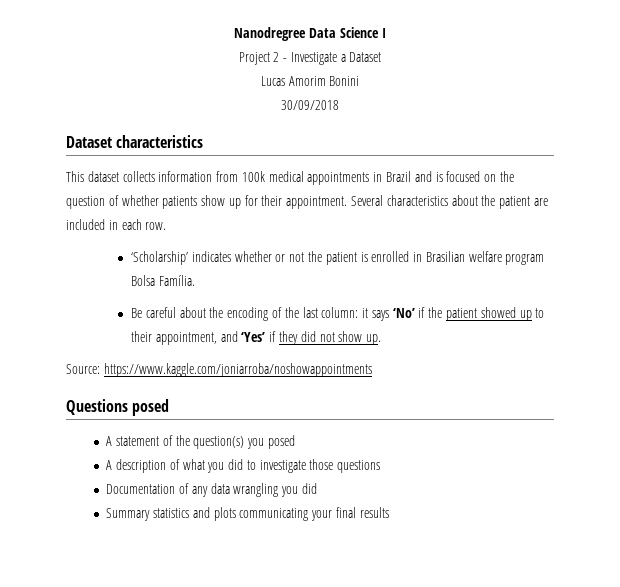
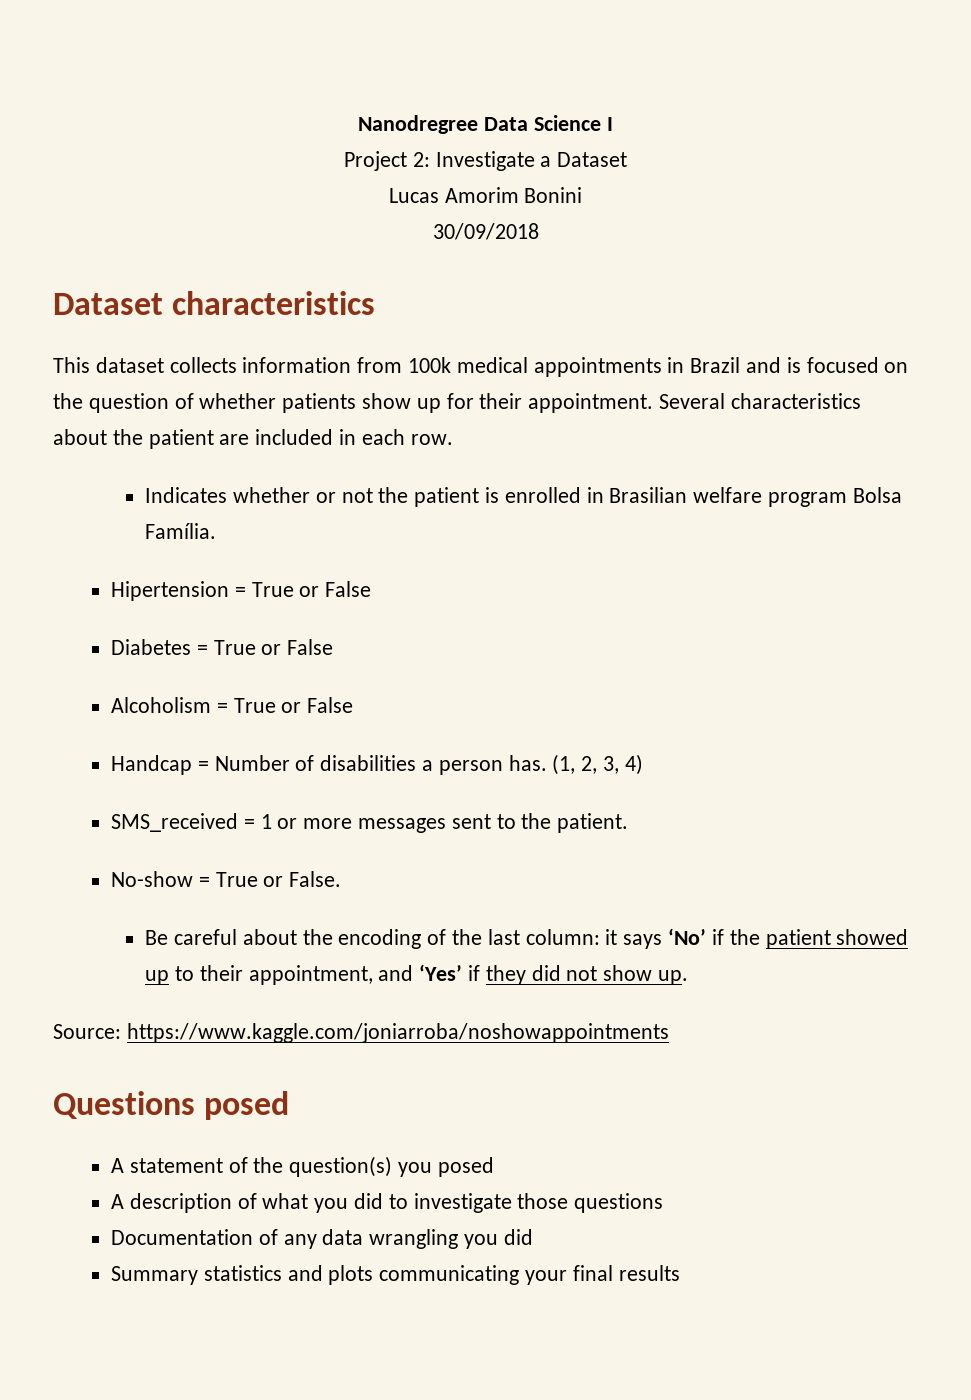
[273,52,288,62] 2 - -> [412,152,430,167] 2:
[131,251,231,265] ‘Scholarship’ indicates -> [145,487,228,503] Indicates
(195, 280) none -> [110,581,372,601] [110,639,334,655] [110,697,354,713] [110,754,643,775] [110,813,629,833] [110,871,342,887] // Hipertension = True or False // Diabetes = True or False // Alcoholism = True or False // Handcap = Number of disabilities a person has. (1, 2, 3, 4) // SMS_received = 1 or more messages sent to the patient. // No-show = True or False.

